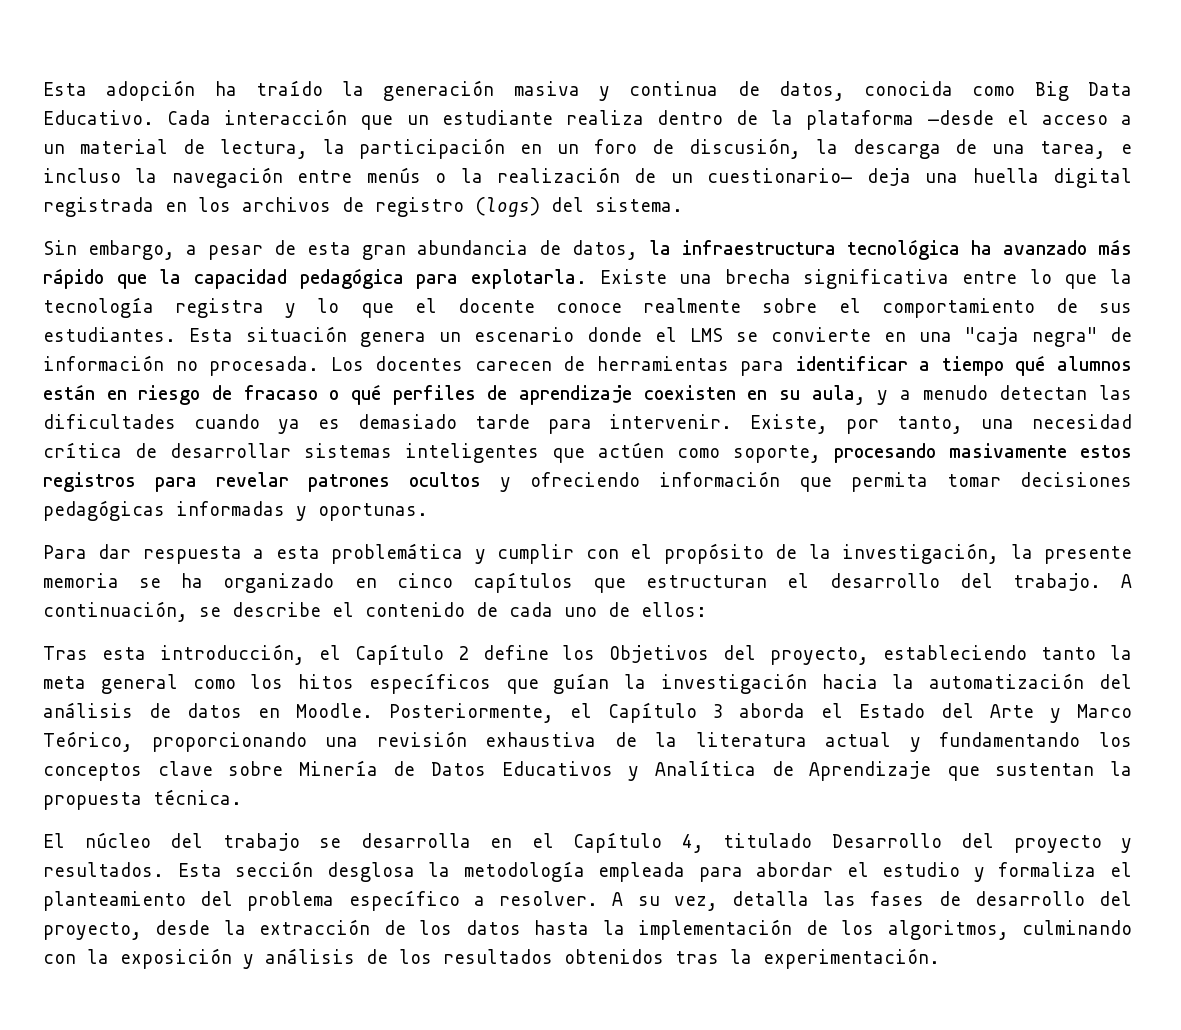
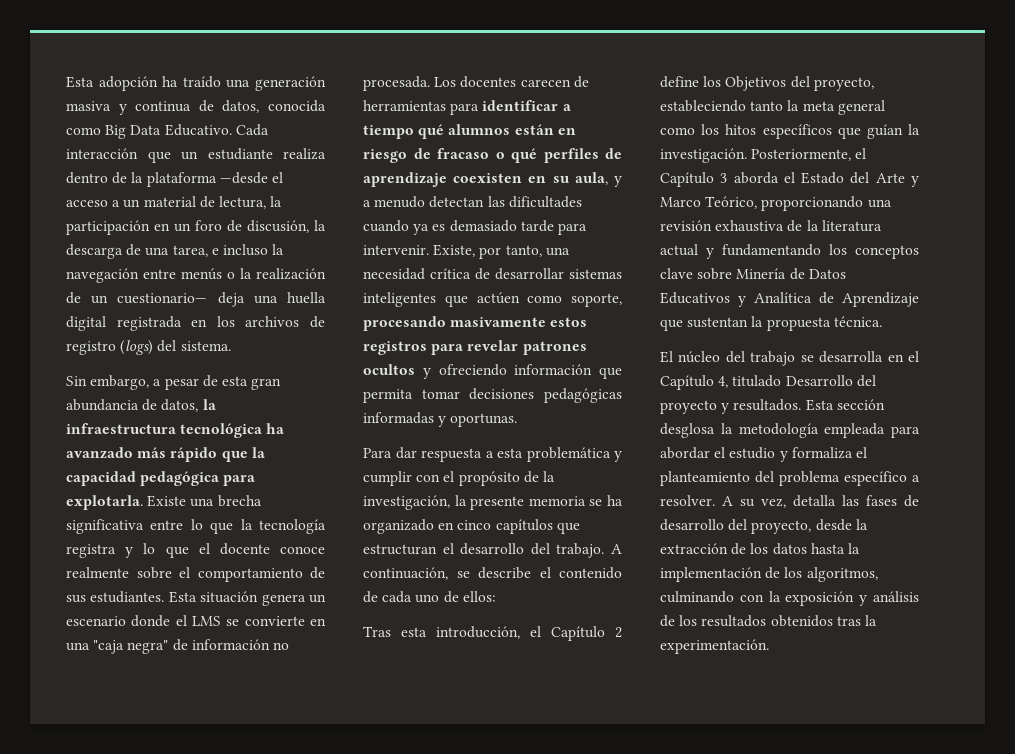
[342,81,365,96] la -> [226,79,251,88] una
[660,673,1132,694] [43,702,373,718] investigación hacia la automatización del análisis de datos en Moodle. -> [660,148,747,163] investigación.

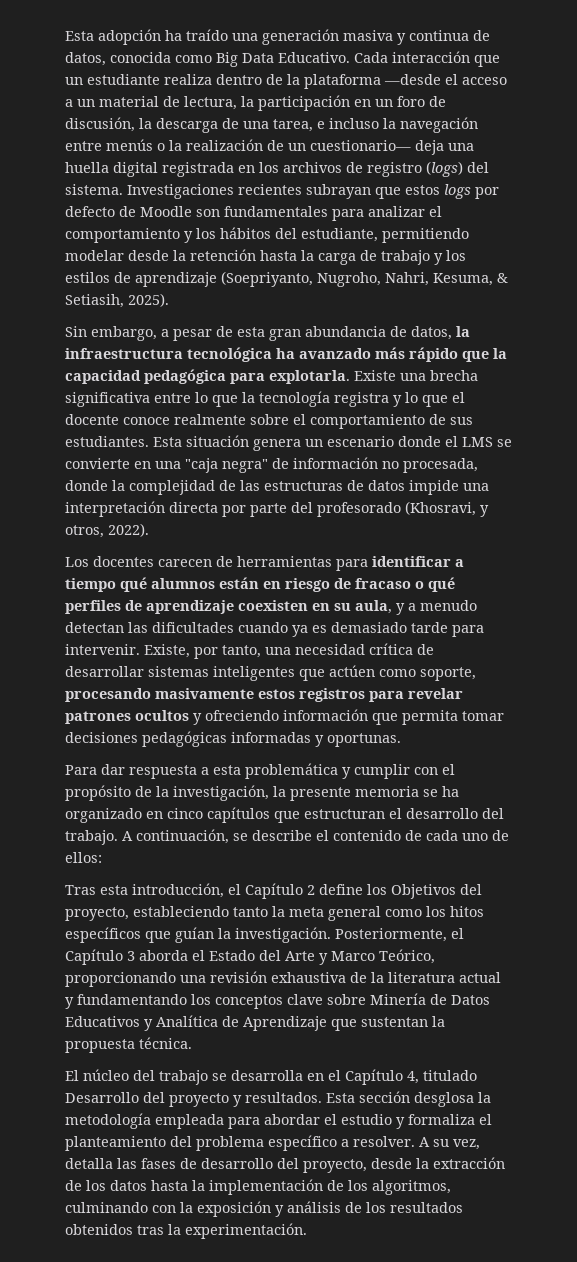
(231, 346) none -> [127,184,499,199] [65,206,442,221] [65,227,469,243] [65,249,466,265] [65,271,508,287] [65,293,169,308] Investigaciones recientes subrayan que estos logs por defecto de Moodle son fundamentales para analizar el comportamiento y los hábitos del estudiante, permitiendo modelar desde la retención hasta la carga de trabajo y los estilos de aprendizaje (Soepriyanto, Nugroho, Nahri, Kesuma, & Setiasih, 2025).
[363,76,430,91] procesada. -> [403,458,478,473] [65,480,489,495] [65,501,489,517] [65,523,149,538] procesada, donde la complejidad de las estructuras de datos impide una interpretación directa por parte del profesorado (Khosravi, y otros, 2022). //

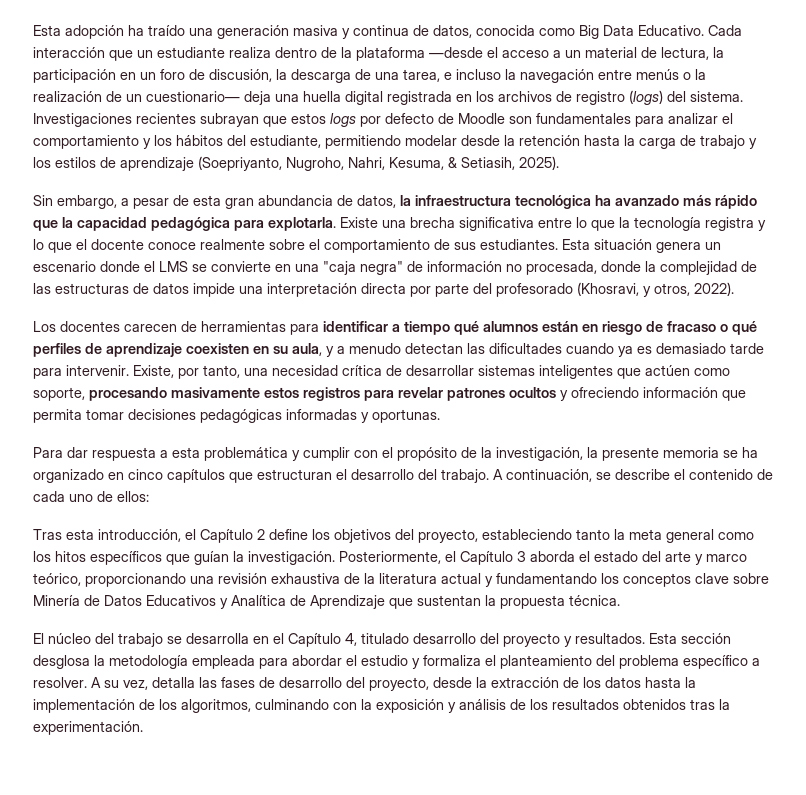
[391,884,456,899] Objetivos -> [334,529,391,543] objetivos
[209,949,435,965] Estado del Arte y Marco Teórico, -> [594,551,747,565] [33,573,81,586] estado del arte y marco teórico,
[65,1092,139,1103] Desarrollo -> [413,633,476,644] desarrollo

